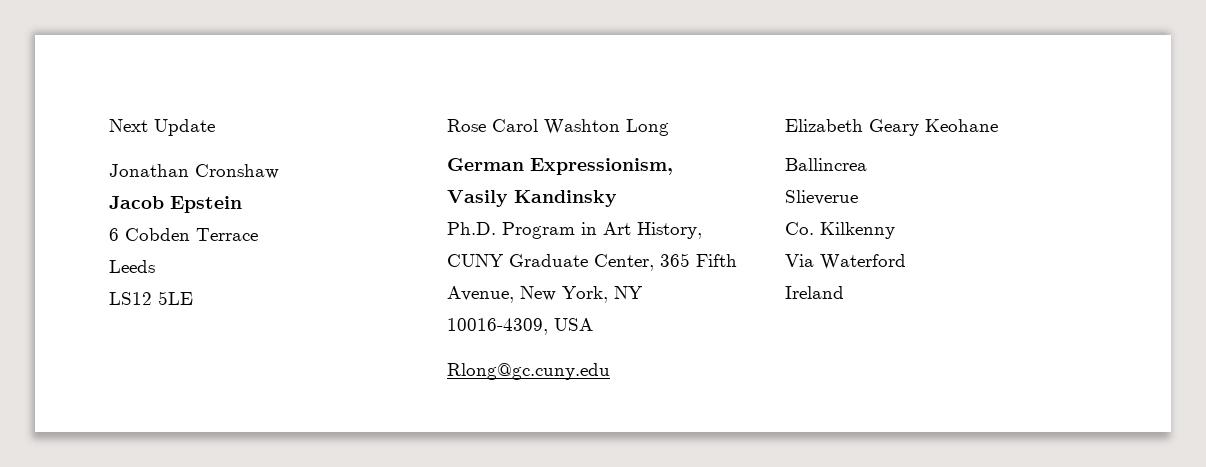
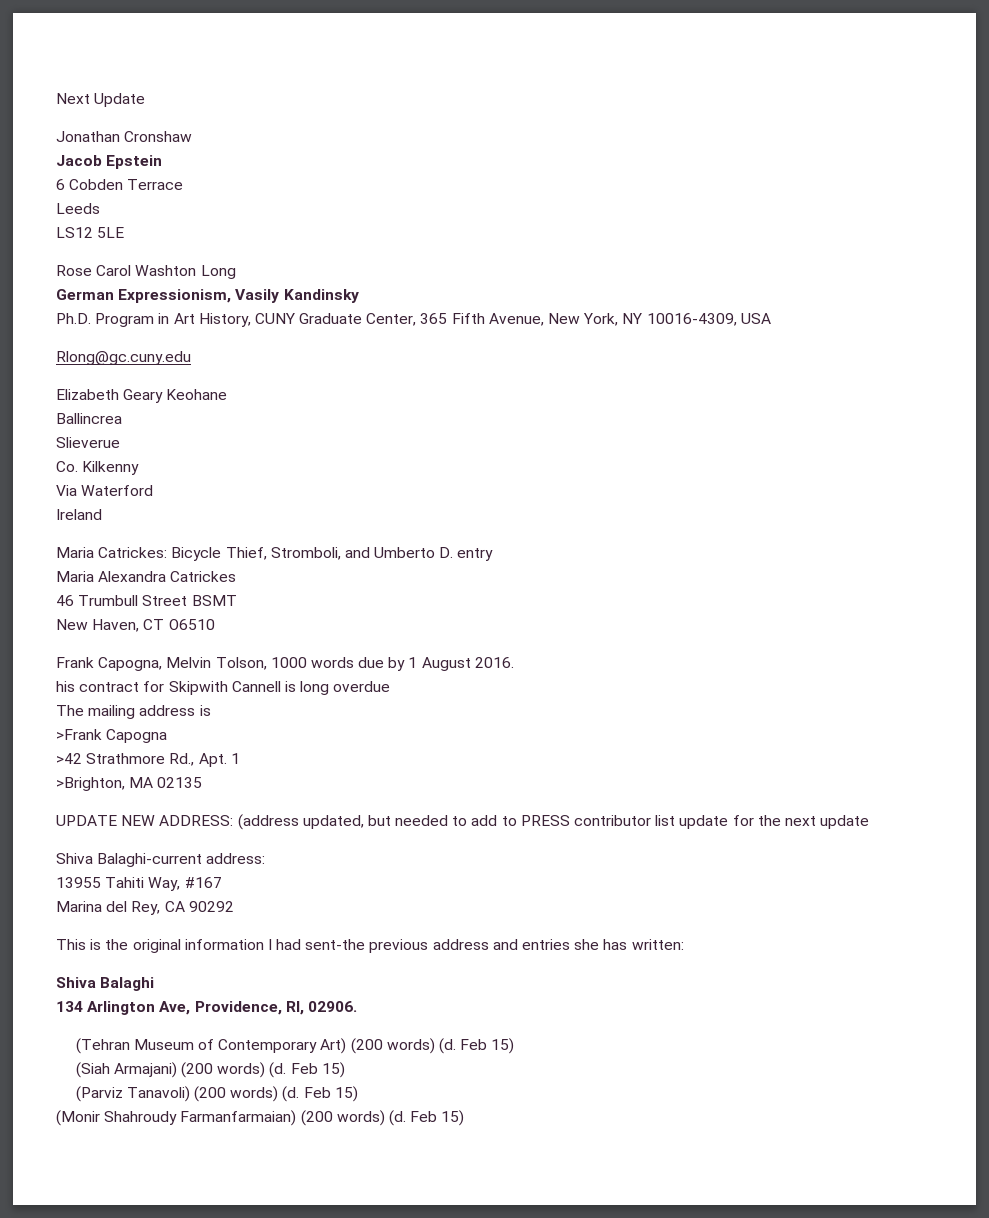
(844, 292) none -> [56,547,494,561] [56,571,237,582] [56,595,237,606] [56,619,215,632] [56,657,514,671] [56,681,391,695] [56,705,211,719] [56,729,168,743] [56,753,240,767] [56,777,203,791] [56,814,870,830] [56,853,266,867] [56,877,222,891] [56,901,234,915] [56,939,684,953] [56,977,155,991] [56,1001,357,1015] [75,1038,515,1054] [75,1062,345,1078] [75,1086,358,1102] [56,1110,465,1126] // Maria Catrickes: Bicycle Thief, Stromboli, and Umberto D. entry // Maria Alexandra Catrickes // 46 Trumbull Street BSMT // New Haven, CT O6510 // Frank Capogna, Melvin Tolson, 1000 words due by 1 August 2016. // his contract for Skipwith Cannell is long overdue // The mailing address is // >Frank Capogna // >42 Strathmore Rd., Apt. 1 // >Brighton, MA 02135 // UPDATE NEW ADDRESS: (address updated, but needed to add to PRESS contributor list update for the next update // Shiva Balaghi-current address: // 13955 Tahiti Way, #167 // Marina del Rey, CA 90292 // This is the original information I had sent-the previous address and entries she has written: // Shiva Balaghi // 134 Arlington Ave, Providence, RI, 02906. // (Tehran Museum of Contemporary Art) (200 words) (d. Feb 15) // (Siah Armajani) (200 words) (d. Feb 15) // (Parviz Tanavoli) (200 words) (d. Feb 15) // (Monir Shahroudy Farmanfarmaian) (200 words) (d. Feb 15)

